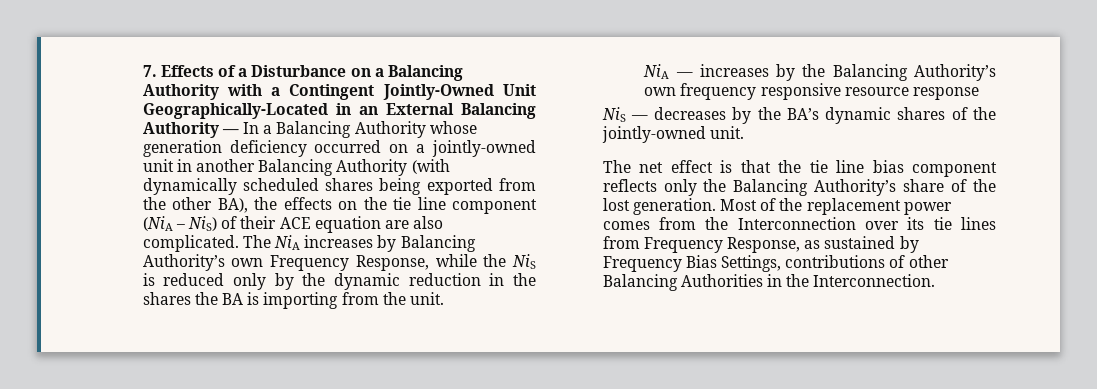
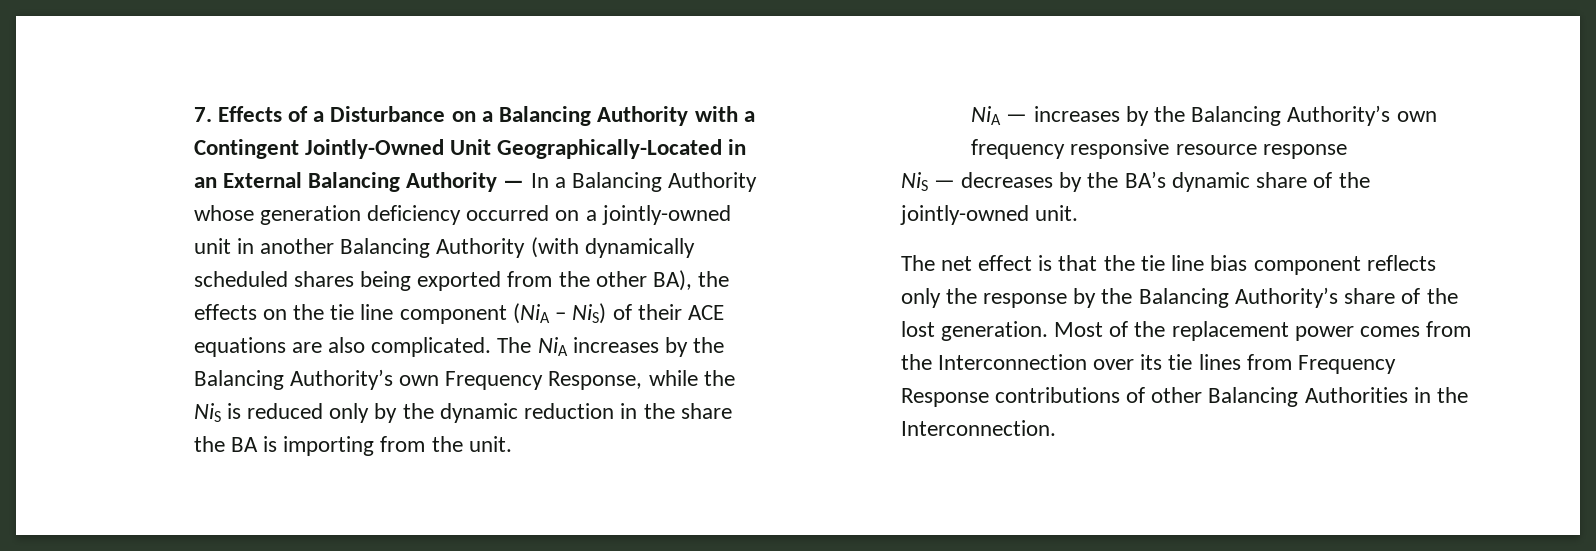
[314,216,381,233] equation -> [193,337,286,357] equations
(397, 243) none -> [693,337,725,353] the
[142,292,191,305] shares -> [680,403,732,419] share
[897,107,946,120] shares -> [1256,172,1308,188] share
(727, 185) none -> [983,288,1133,308] response by the
[727,236,919,253] [602,255,782,272] Response, as sustained by Frequency Bias Settings, -> [900,388,989,407] Response

